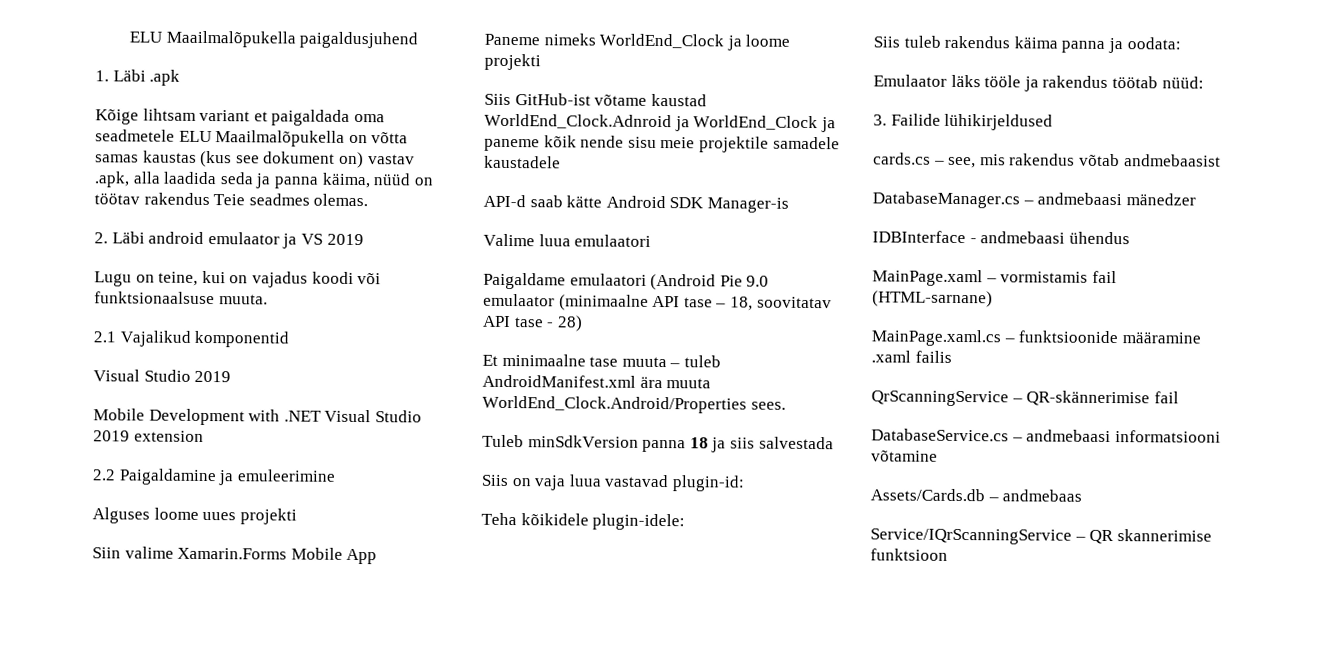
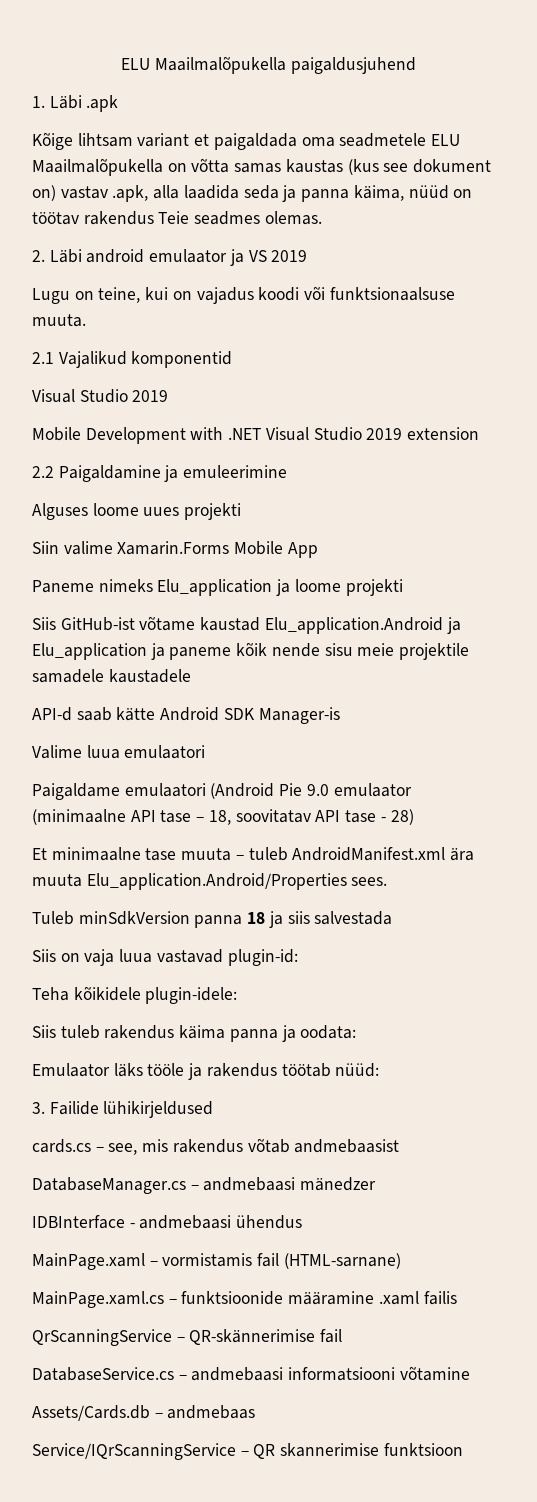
[599,33,725,49] WorldEnd_Clock -> [157,579,273,596] Elu_application
[484,113,819,132] WorldEnd_Clock.Adnroid ja WorldEnd_Clock -> [264,617,461,634] [32,643,147,660] Elu_application.Android ja Elu_application
[482,395,747,414] WorldEnd_Clock.Android/Properties -> [86,873,347,890] Elu_application.Android/Properties

